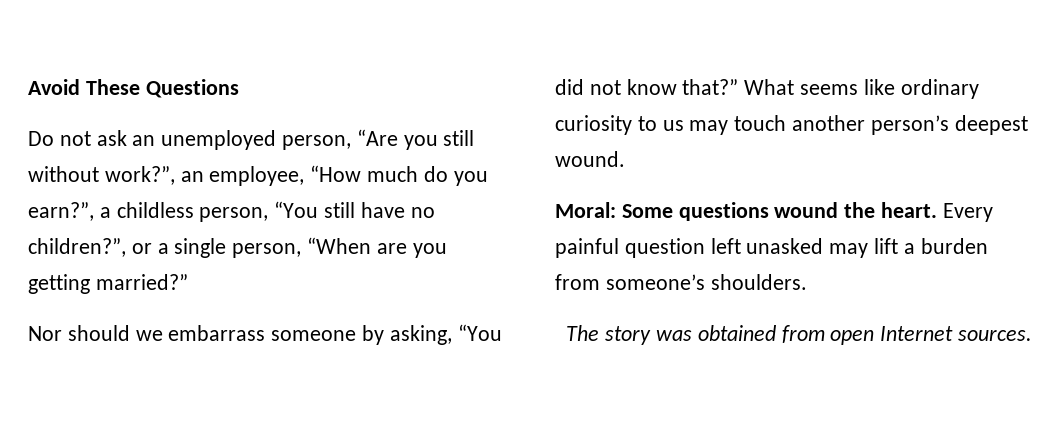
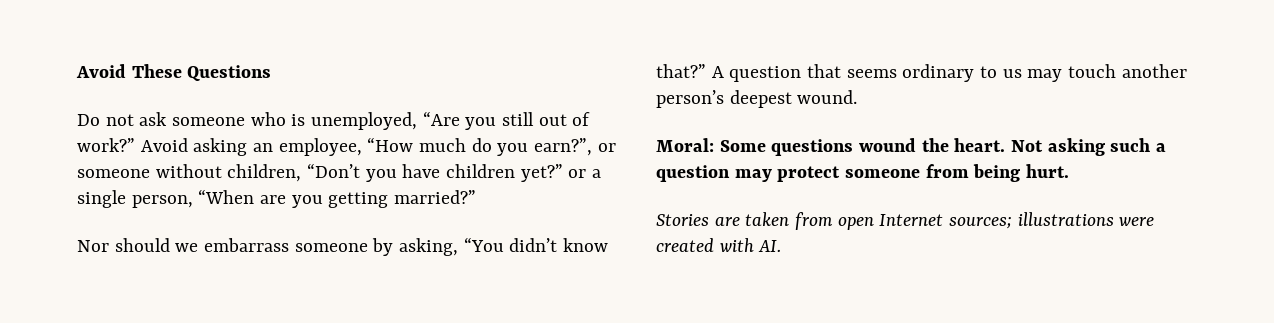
[132,129,475,150] [28,166,175,185] an unemployed person, “Are you still without work?”, -> [172,111,591,130] [77,138,248,156] someone who is unemployed, “Are you still out of work?” Avoid asking
[99,201,435,222] [28,238,126,257] a childless person, “You still have no children?”, -> [597,143,616,152] [77,163,563,182] or someone without children, “Don’t you have children yet?”
[555,79,979,99] [555,115,632,135] did not know that?” What seems like ordinary curiosity -> [509,238,609,252] [656,64,975,82] didn’t know that?” A question that seems ordinary
[942,203,993,222] [555,238,988,258] [555,274,807,290] [566,325,1032,345] Every painful question left unasked may lift a burden from someone’s shoulders. // The story was obtained from open Internet sources. -> [1011,138,1167,156] [656,164,1070,182] [656,212,1155,230] [656,238,782,252] Not asking such a question may protect someone from being hurt. // Stories are taken from open Internet sources; illustrations were created with AI.

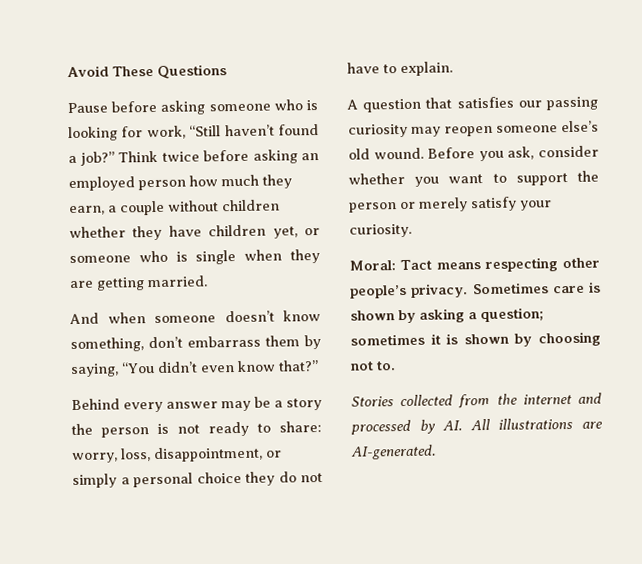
[77,111,591,130] [77,137,616,156] [77,163,602,182] [77,189,477,208] [77,238,459,256] Do not ask someone who is unemployed, “Are you still out of work?” Avoid asking an employee, “How much do you earn?”, or someone without children, “Don’t you have children yet?” or a single person, “When are you getting married?” // Nor should we embarrass someone by asking, -> [67,99,318,115] [68,124,319,142] [68,149,319,166] [68,174,292,192] [69,199,280,216] [69,224,320,241] [69,249,320,265] [69,275,208,291] [69,310,321,325] [70,335,321,353] [70,363,119,378] Pause before asking someone who is looking for work, “Still haven’t found a job?” Think twice before asking an employed person how much they earn, a couple without children whether they have children yet, or someone who is single when they are getting married. // And when someone doesn’t know something, don’t embarrass them by saying,
(558, 245) none -> [199,365,235,373] even
[711,64,1187,82] [656,90,858,108] [656,138,1167,156] [656,164,1070,182] [656,212,1155,230] [656,238,782,252] A question that seems ordinary to us may touch another person’s deepest wound. // Moral: Some questions wound the heart. Not asking such a question may protect someone from being hurt. // Stories are taken from open Internet sources; illustrations were created with AI. -> [71,396,322,413] [71,421,322,438] [72,446,282,464] [72,471,323,489] [347,61,453,77] [346,96,598,113] [348,120,599,138] [348,145,599,162] [348,170,599,187] [349,196,552,213] [349,223,412,238] [349,257,600,273] [350,281,601,299] [350,307,544,324] [350,331,601,347] [350,361,396,371] [351,392,602,409] [350,417,603,435] [350,444,436,460] // Behind every answer may be a story the person is not ready to share: worry, loss, disappointment, or simply a personal choice they do not have to explain. // A question that satisfies our passing curiosity may reopen someone else’s old wound. Before you ask, consider whether you want to support the person or merely satisfy your curiosity. // Moral: Tact means respecting other people’s privacy. Sometimes care is shown by asking a question; sometimes it is shown by choosing not to. // Stories collected from the internet and processed by AI. All illustrations are AI-generated.

